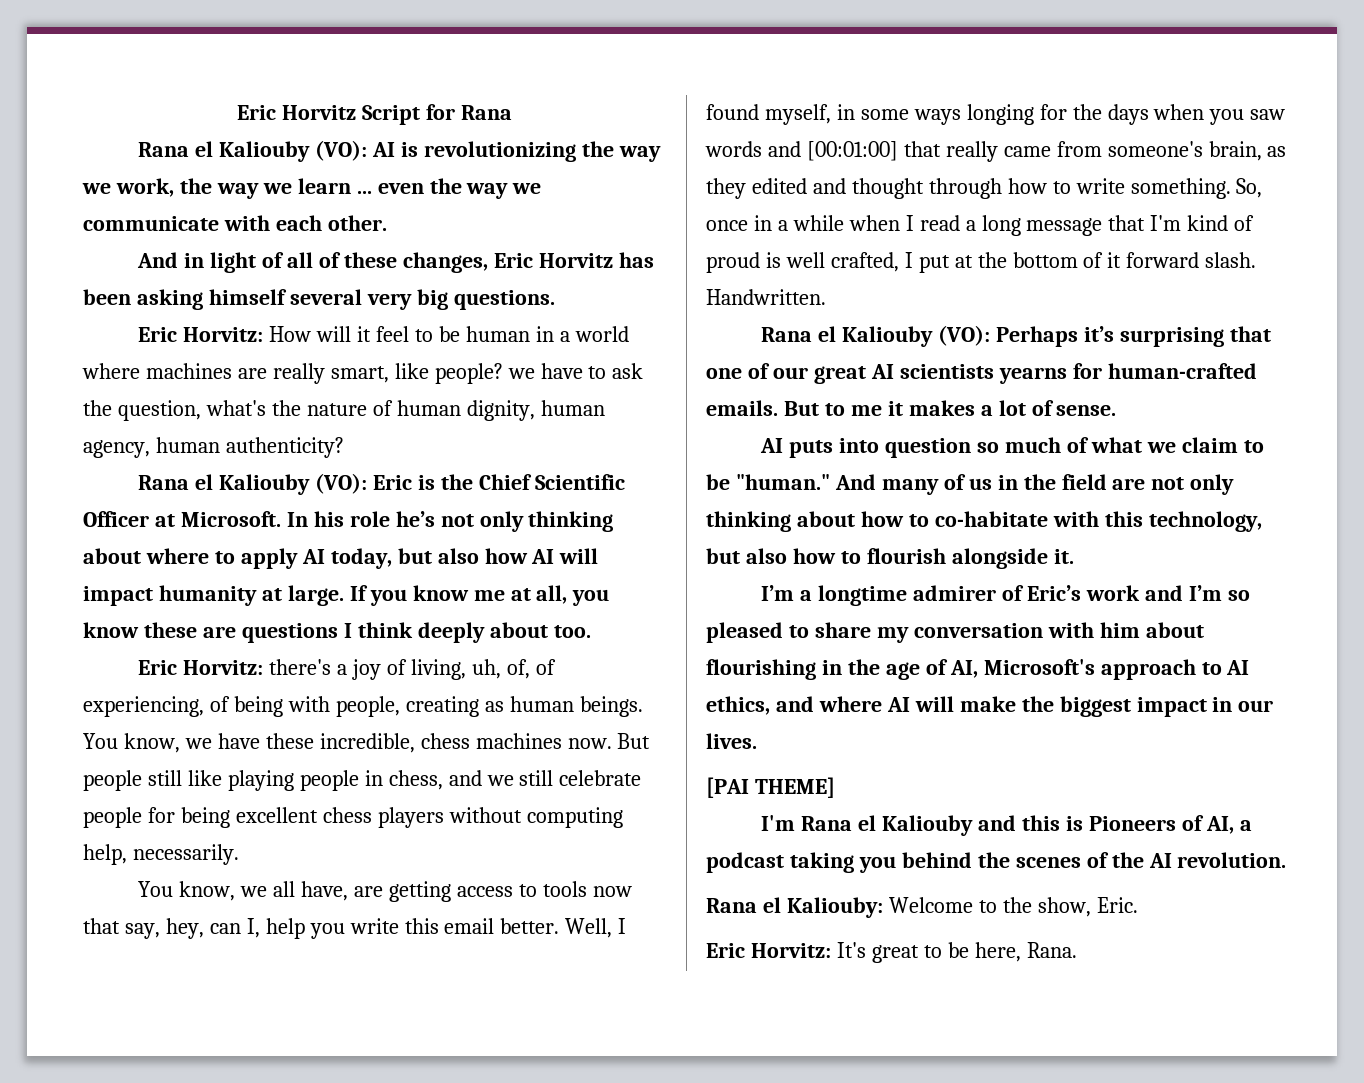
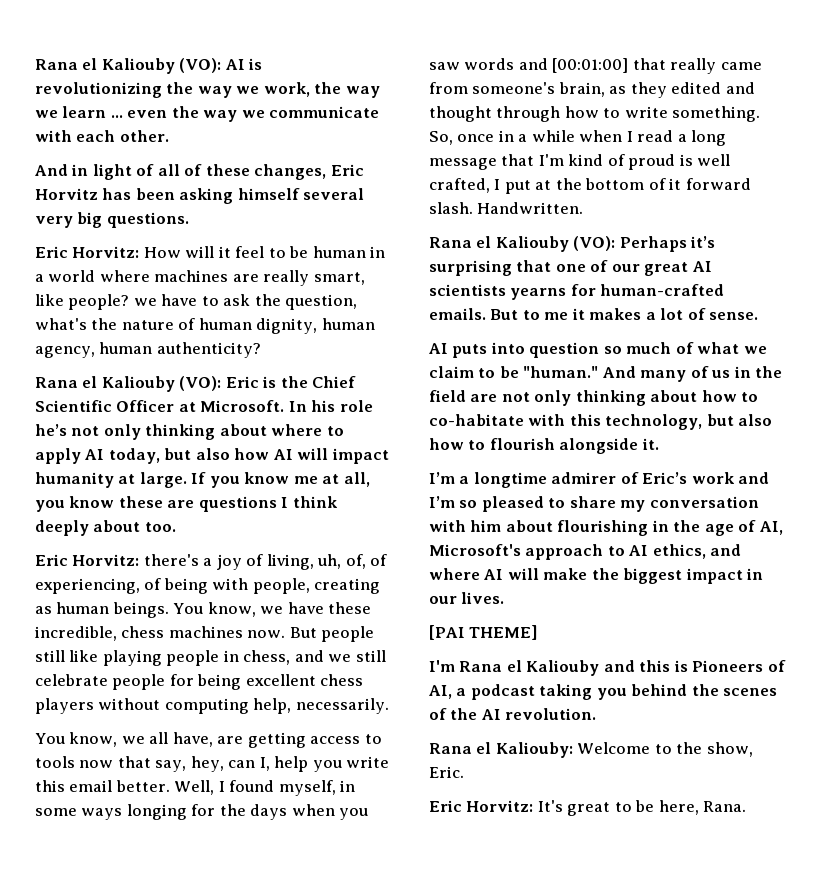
[237,104,512,125] Eric Horvitz Script for Rana // -> (35, 64) none

